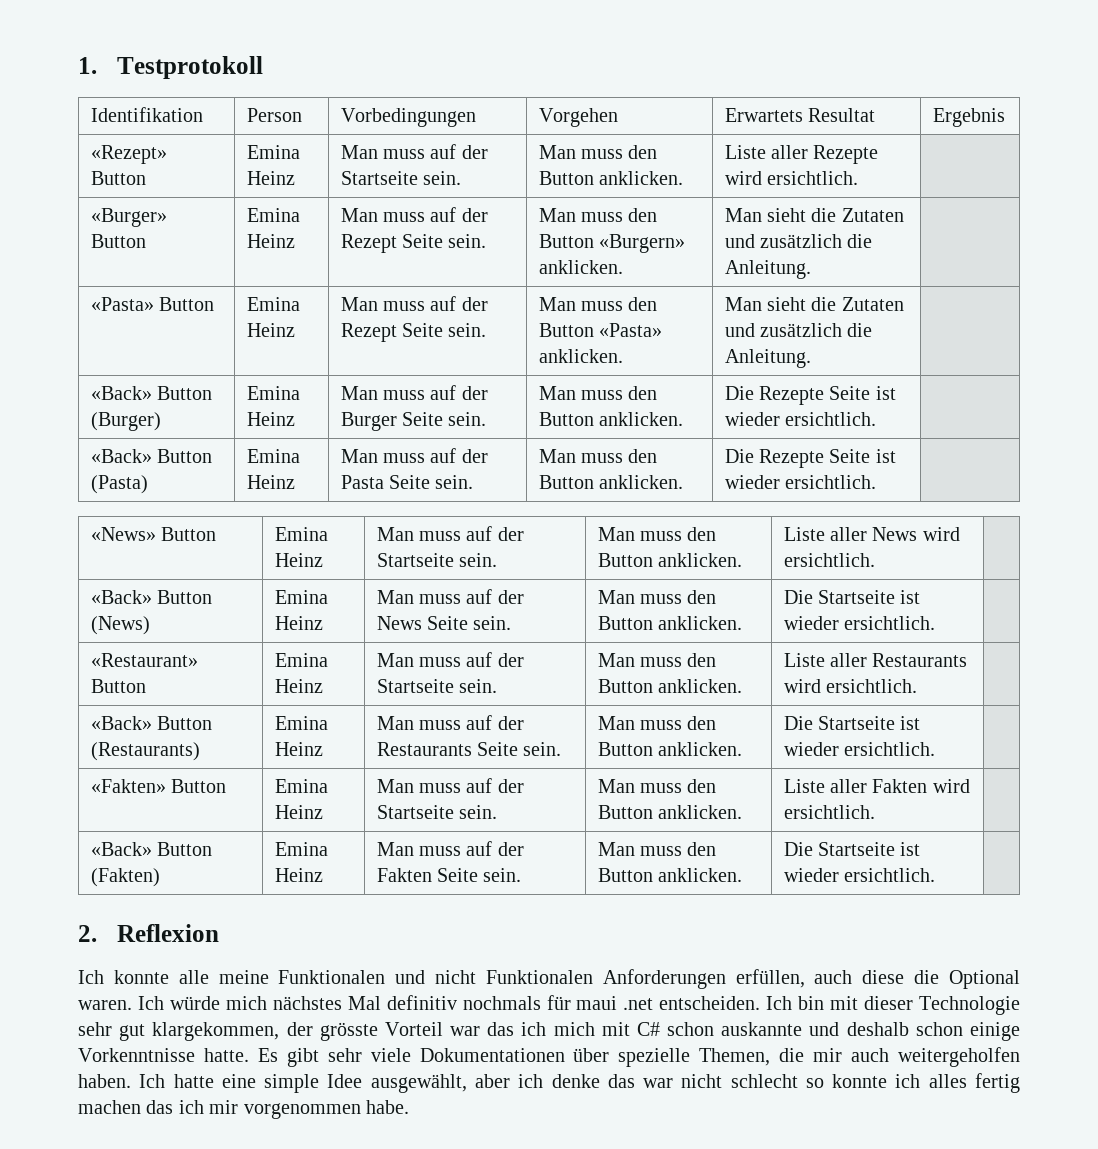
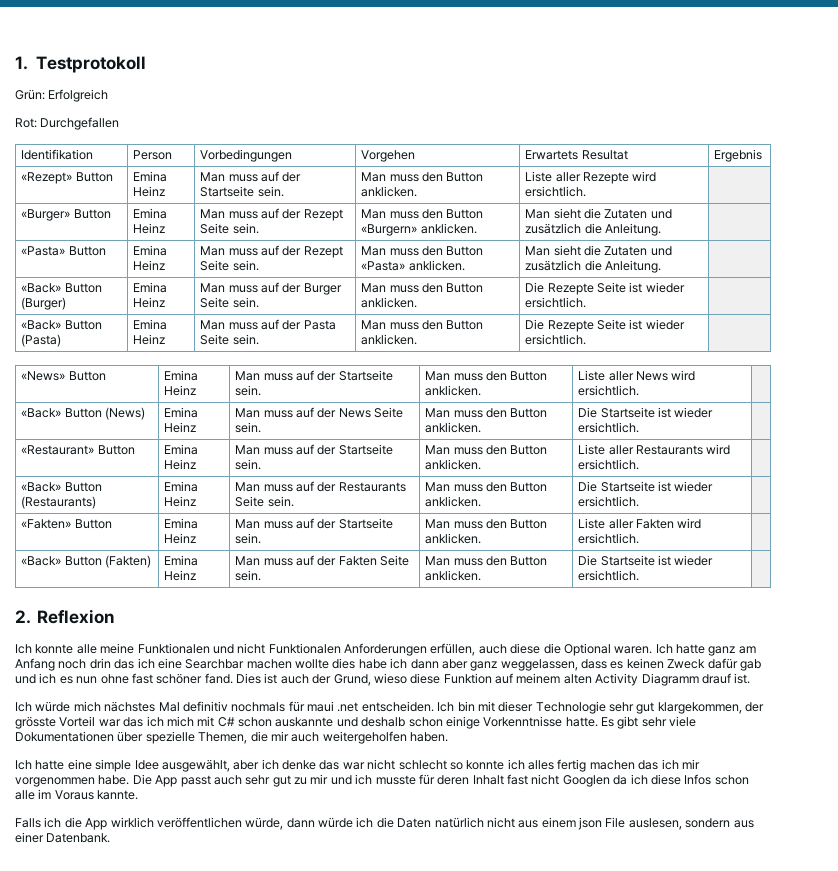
(263, 67) none -> [15,89,109,102] [15,117,120,130] // Grün: Erfolgreich // Rot: Durchgefallen
(164, 1003) none -> [676,644,756,656] [15,658,761,671] [15,673,751,686] [15,702,32,712] hatte ganz am Anfang noch drin das ich eine Searchbar machen wollte dies habe ich dann aber ganz weggelassen, dass es keinen Zweck dafür gab und ich es nun ohne fast schöner fand. Dies ist auch der Grund, wieso diese Funktion auf meinem alten Activity Diagramm drauf ist. // Ich
(131, 1081) none -> (448, 737) //
(409, 1107) none -> [132,774,749,787] [15,789,139,800] [15,817,754,830] [15,832,111,843] Die App passt auch sehr gut zu mir und ich musste für deren Inhalt fast nicht Googlen da ich diese Infos schon alle im Voraus kannte. // Falls ich die App wirklich veröffentlichen würde, dann würde ich die Daten natürlich nicht aus einem json File auslesen, sondern aus einer Datenbank.

